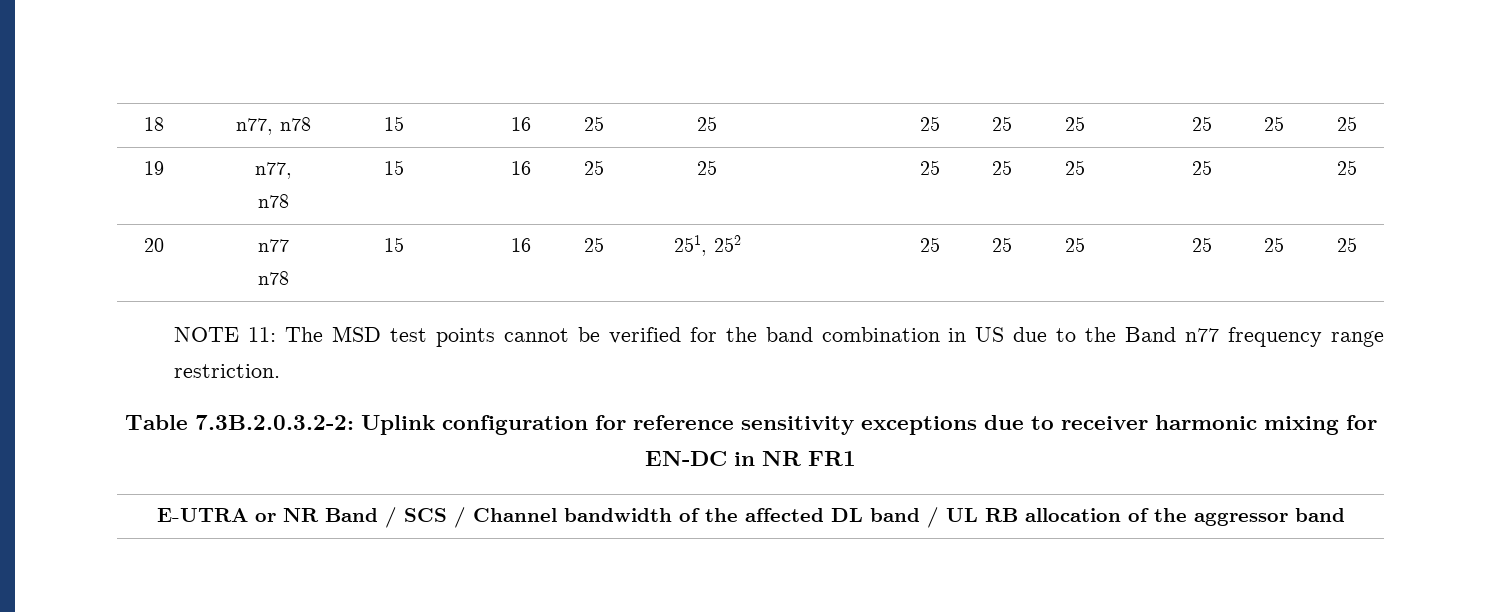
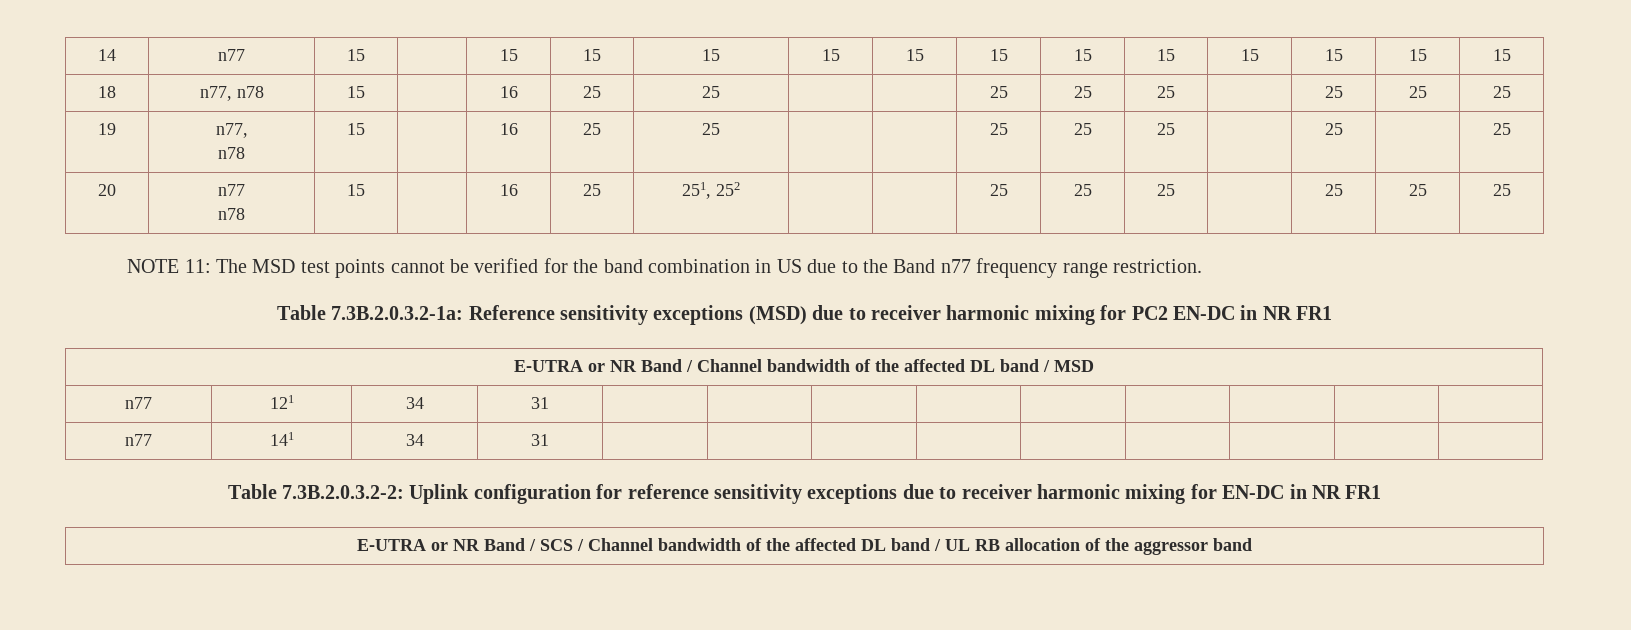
(143, 124) none -> [98,49,116,61] [218,49,245,61] [347,49,365,61] [499,49,518,61] [583,49,601,61] [702,49,720,61] [821,49,840,61] [905,49,924,61] [989,49,1008,61] [1073,49,1092,61] [1157,49,1175,61] [1240,49,1259,61] [1324,49,1343,61] [1408,49,1427,61] [1492,49,1511,61] 14 | n77 | 15 | | 15 | 15 | 15 | 15 | 15 | 15 | 15 | 15 | 15 | 15 | 15 | 15 //
(281, 371) none -> [276,305,1333,325] [514,359,1094,372] [125,397,152,409] [269,395,294,409] [405,397,424,409] [531,397,549,409] [125,434,152,446] [269,432,294,446] [405,434,424,446] [531,434,549,446] // Table 7.3B.2.0.3.2-1a: Reference sensitivity exceptions (MSD) due to receiver harmonic mixing for PC2 EN-DC in NR FR1 // E-UTRA or NR Band / Channel bandwidth of the affected DL band / MSD // n77 | 121 | 34 | 31 | | | | | | | | | // n77 | 141 | 34 | 31 | | | | | | | | |

